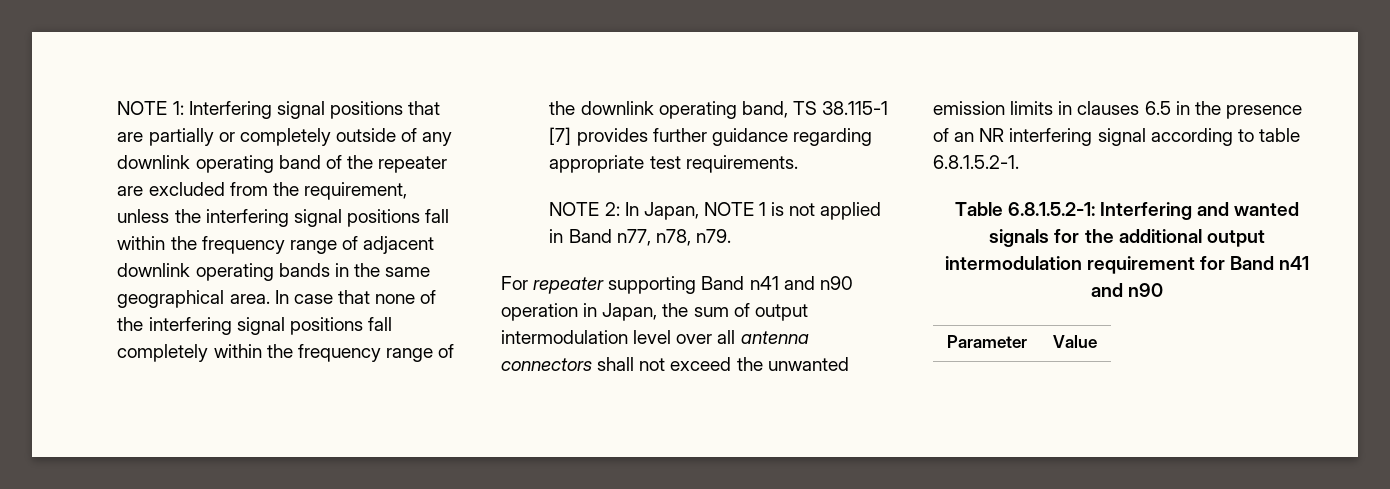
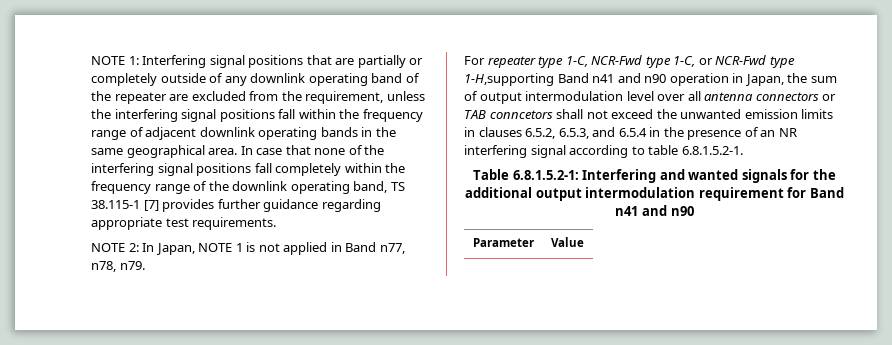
[608,276,697,294] supporting -> [538,55,795,68] [464,73,554,86] type 1-C, NCR-Fwd type 1-C, or NCR-Fwd type 1-H,supporting
(592, 364) none -> [822,94,837,101] [464,110,553,119] or TAB conncetors
[1144,101,1171,115] 6.5 -> [525,127,647,139] 6.5.2, 6.5.3, and 6.5.4

